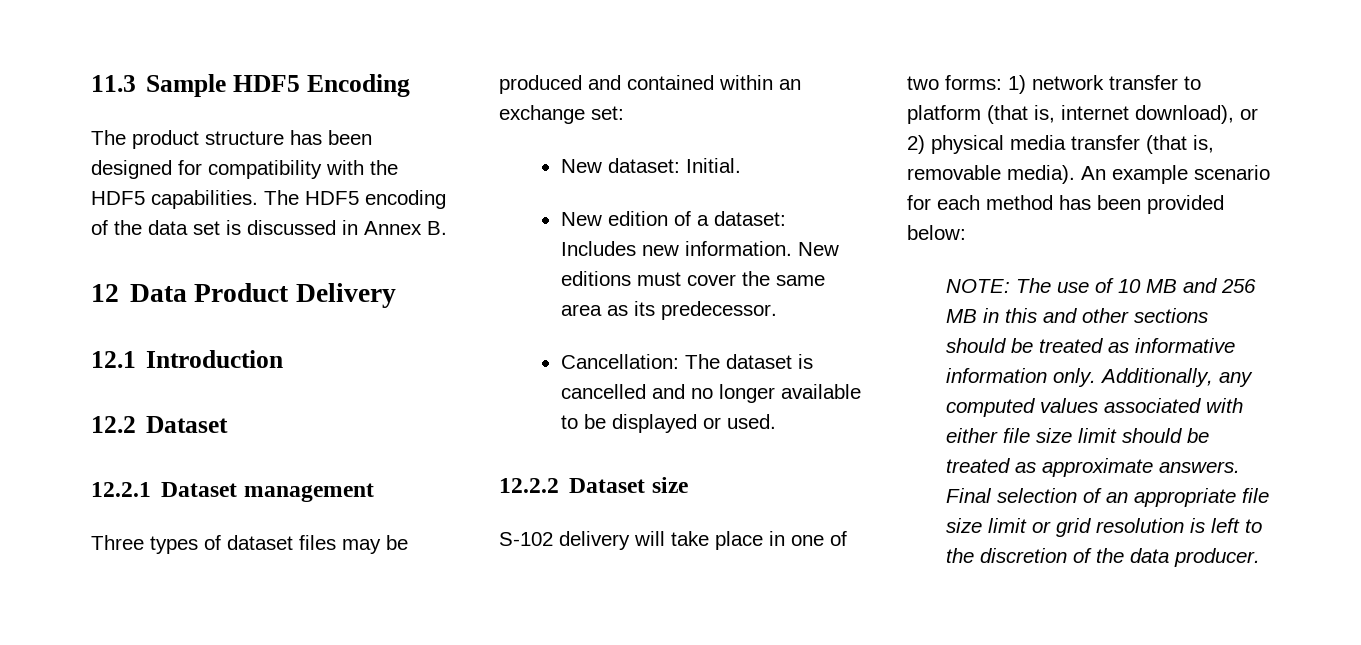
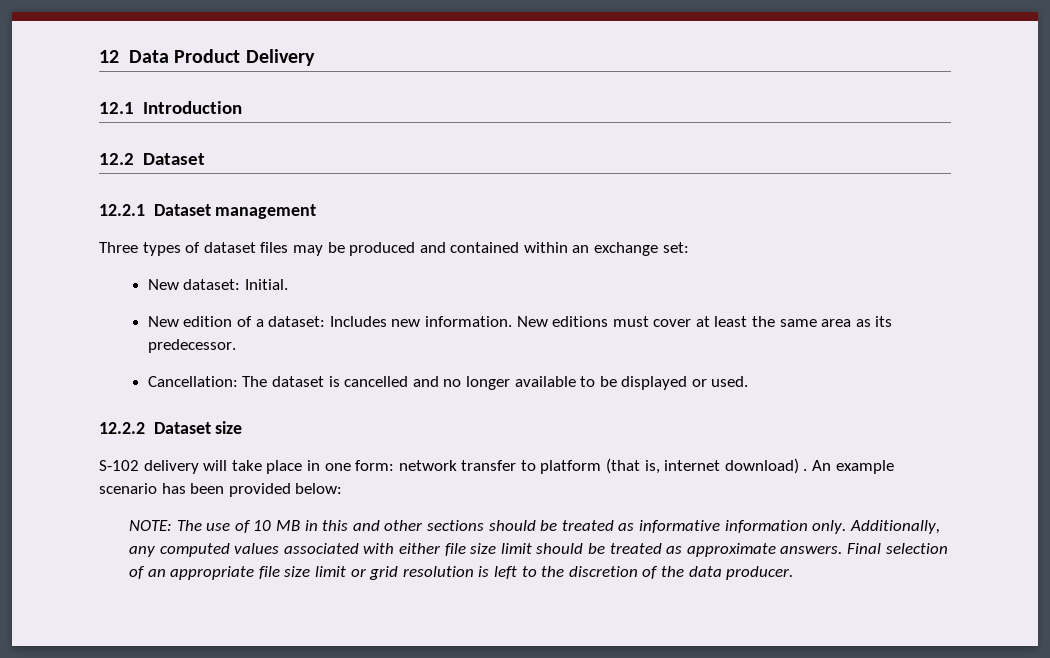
[91,74,411,97] [91,130,372,149] [91,160,398,179] [91,190,446,209] [91,220,447,235] 11.3 Sample HDF5 Encoding // The product structure has been designed for compatibility with the HDF5 capabilities. The HDF5 encoding of the data set is discussed in Annex B. // -> (99, 56) none
(736, 280) none -> [695,316,748,327] at least
[830,531,847,546] [907,75,1026,94] of two forms: 1) -> [355,460,395,471] form:
[1135,105,1258,124] [907,135,1214,154] [907,165,1270,184] [907,195,1053,210] download), or 2) physical media transfer (that is, removable media). An example scenario for each method -> [724,458,894,474] [99,483,157,494] download) . An example scenario
[1183,278,1257,293] [946,309,978,323] and 256 MB -> (301, 525) none

